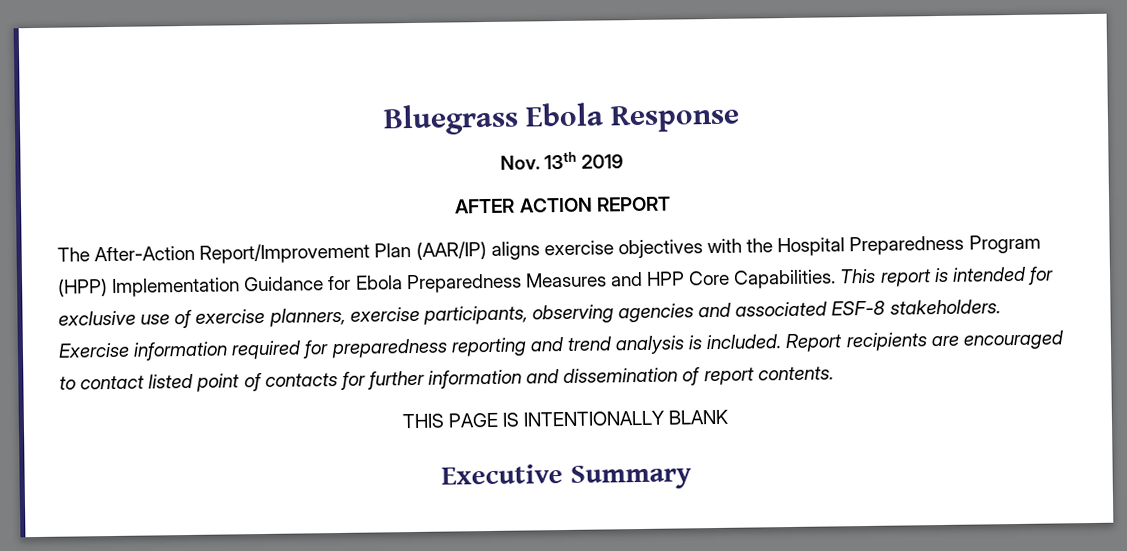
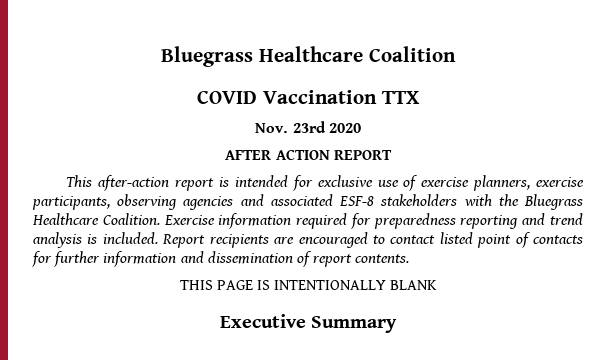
[382,102,741,136] Bluegrass Ebola Response -> [161,46,456,67] [197,90,420,104] Bluegrass Healthcare Coalition // COVID Vaccination TTX
[544,151,625,170] 13th 2019 -> [292,121,361,133] 23rd 2020
[57,234,1041,264] [57,268,877,297] The After-Action Report/Improvement Plan (AAR/IP) aligns exercise objectives with the Hospital Preparedness Program (HPP) Implementation Guidance for Ebola Preparedness Measures and HPP Core Capabilities. This -> [66,175,170,191] This after-action
[889,299,1001,315] stakeholders. -> [380,194,583,210] [32,213,160,225] stakeholders with the Bluegrass Healthcare Coalition.

